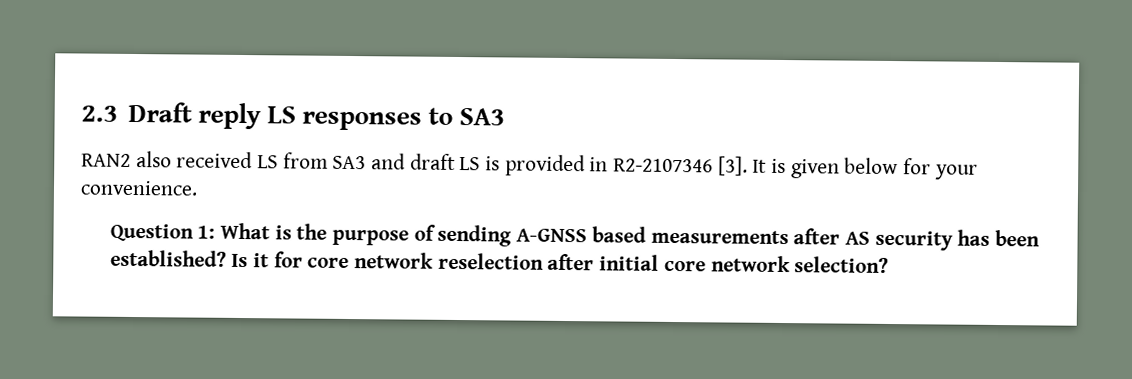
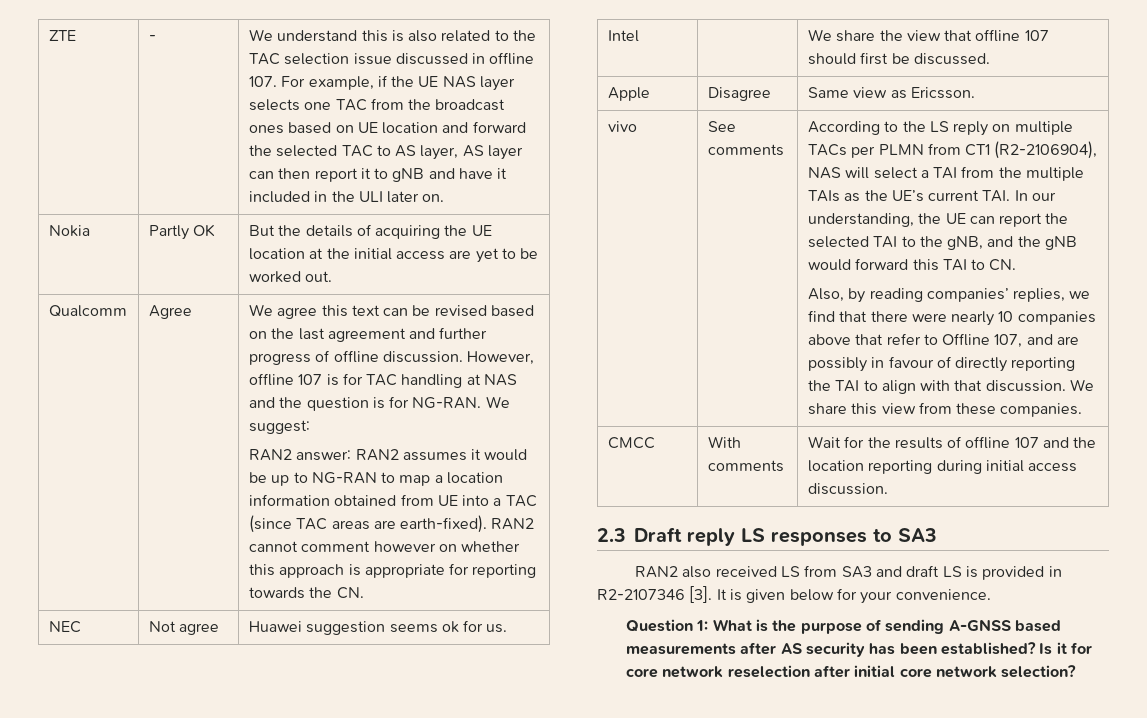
(81, 113) none -> [48,30,76,41] [148,35,156,41] [248,29,537,42] [248,52,535,65] [248,75,516,91] [248,98,506,111] [248,121,526,134] [248,145,524,160] [248,168,508,182] [248,191,445,203] [48,225,90,237] [148,224,216,240] [248,224,492,239] [248,248,539,263] [248,271,333,283] [48,305,127,317] [148,305,192,319] [248,304,535,319] [248,327,488,342] [248,350,535,365] [248,373,518,388] [248,396,510,411] [248,420,310,434] [248,449,528,461] [248,472,504,486] [248,494,537,507] [248,515,535,533] [248,541,521,552] [248,563,537,578] [248,587,364,599] [48,621,81,633] [148,621,220,635] [248,620,508,635] [607,30,639,42] [807,29,1049,42] [807,52,990,65] [607,87,650,101] [707,87,771,101] [807,87,975,99] [607,121,637,132] [707,121,736,132] [707,144,784,156] [807,121,1073,136] [807,141,1098,159] [807,166,1085,181] [807,190,1057,202] [807,213,1069,227] [807,236,1078,250] [807,258,1017,271] [807,288,1091,303] [807,310,1096,326] [807,333,1080,348] [807,356,1076,372] [807,379,1095,394] [807,402,1083,417] [607,437,655,449] [707,436,741,448] [707,460,784,472] [807,436,1097,449] [807,460,1078,474] [807,483,888,495] ZTE | - | We understand this is also related to the TAC selection issue discussed in offline 107. For example, if the UE NAS layer selects one TAC from the broadcast ones based on UE location and forward the selected TAC to AS layer, AS layer can then report it to gNB and have it included in the ULI later on. // Nokia | Partly OK | But the details of acquiring the UE location at the initial access are yet to be worked out. // Qualcomm | Agree | We agree this text can be revised based on the last agreement and further progress of offline discussion. However, offline 107 is for TAC handling at NAS and the question is for NG-RAN. We suggest: // RAN2 answer: RAN2 assumes it would be up to NG-RAN to map a location information obtained from UE into a TAC (since TAC areas are earth-fixed). RAN2 cannot comment however on whether this approach is appropriate for reporting towards the CN. // NEC | Not agree | Huawei suggestion seems ok for us. // Intel | | We share the view that offline 107 should first be discussed. // Apple | Disagree | Same view as Ericsson. // vivo | See comments | According to the LS reply on multiple TACs per PLMN from CT1 (R2-2106904), NAS will select a TAI from the multiple TAIs as the UE’s current TAI. In our understanding, the UE can report the selected TAI to the gNB, and the gNB would forward this TAI to CN. // Also, by reading companies’ replies, we find that there were nearly 10 companies above that refer to Offline 107, and are possibly in favour of directly reporting the TAI to align with that discussion. We share this view from these companies. // CMCC | With comments | Wait for the results of offline 107 and the location reporting during initial access discussion. //

